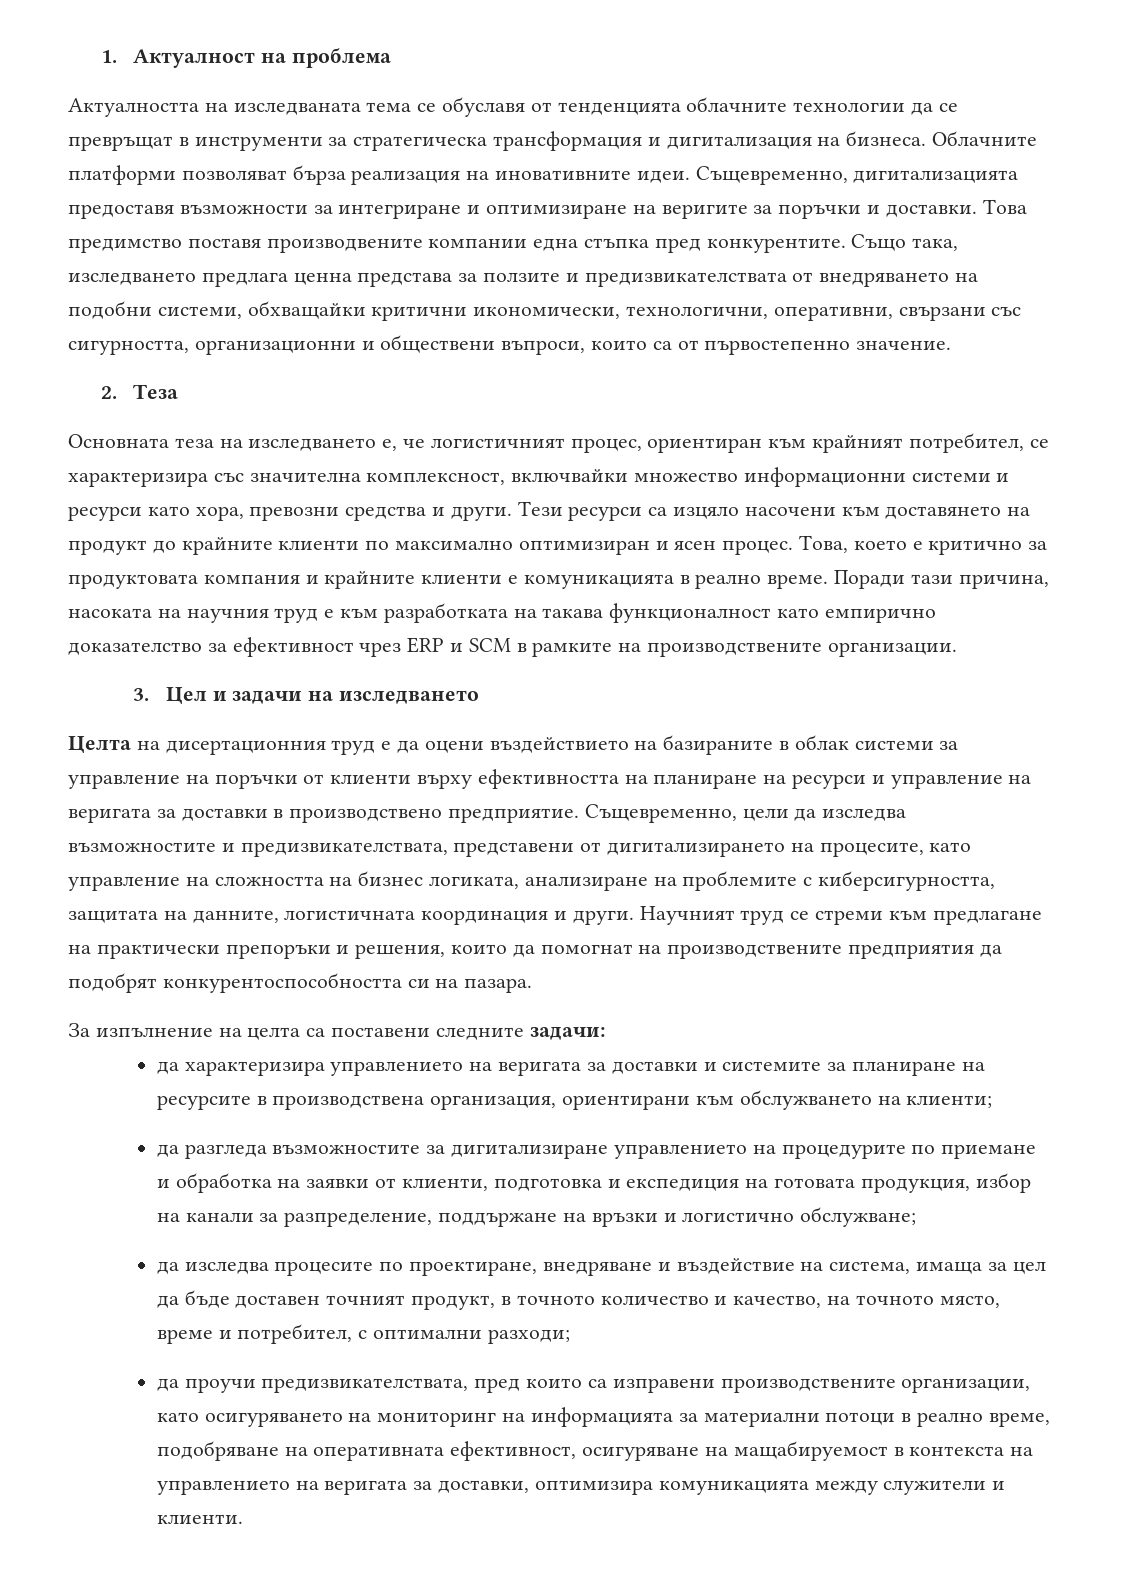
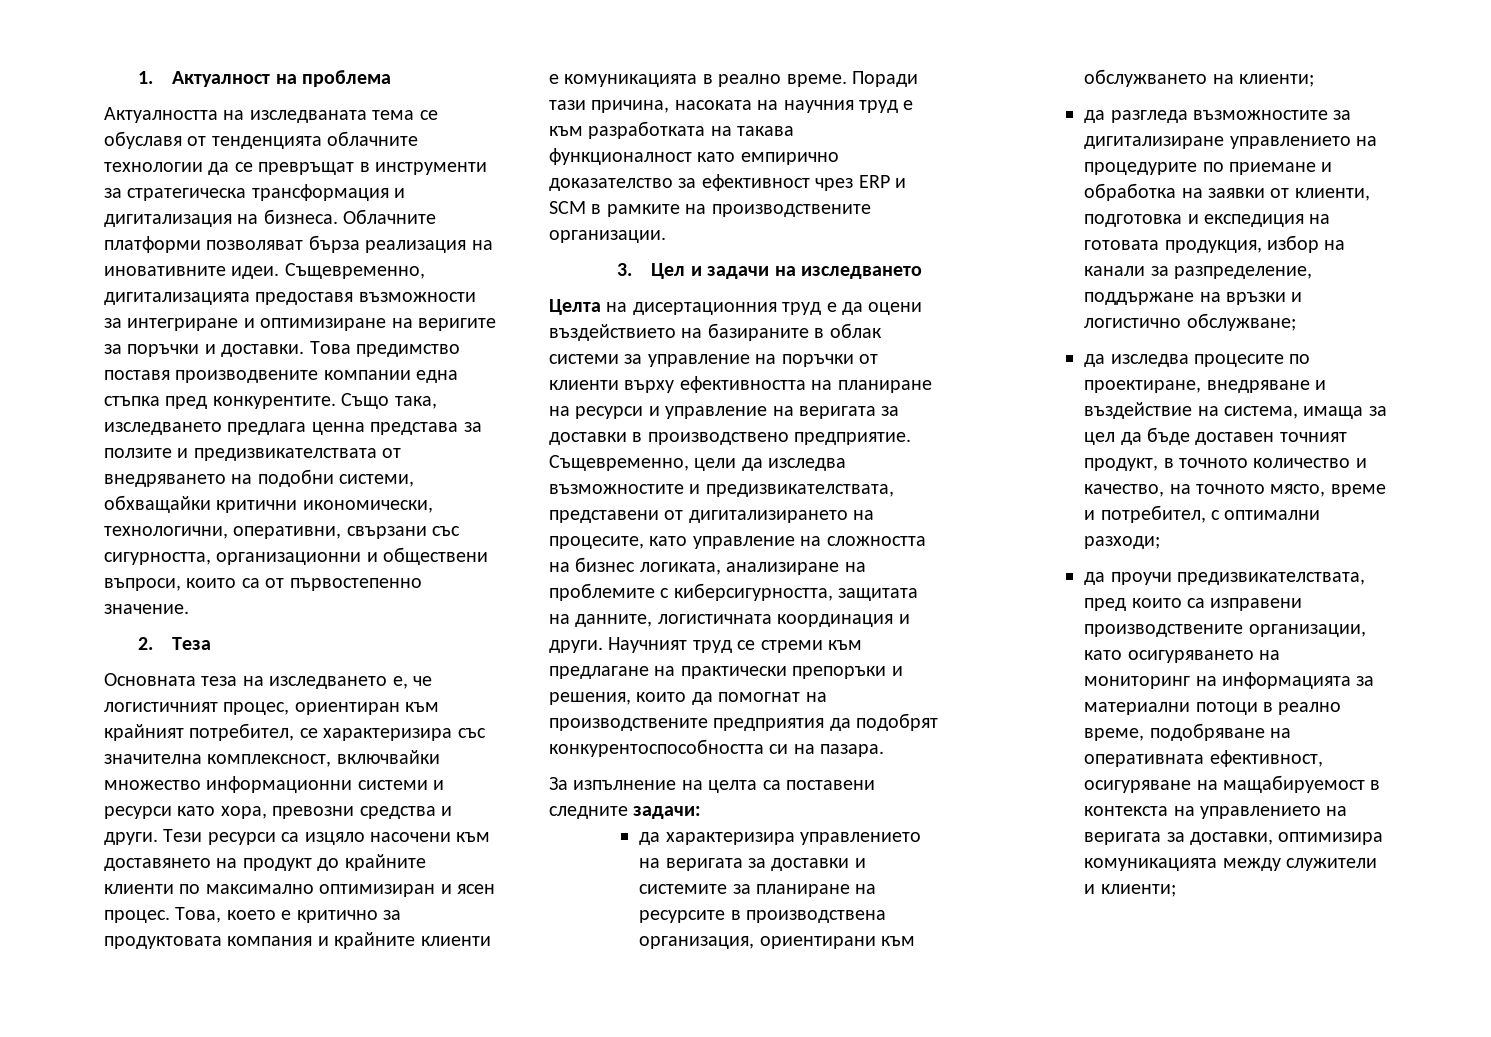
[156,1514,243,1524] клиенти. -> [1100,884,1176,897] клиенти;

